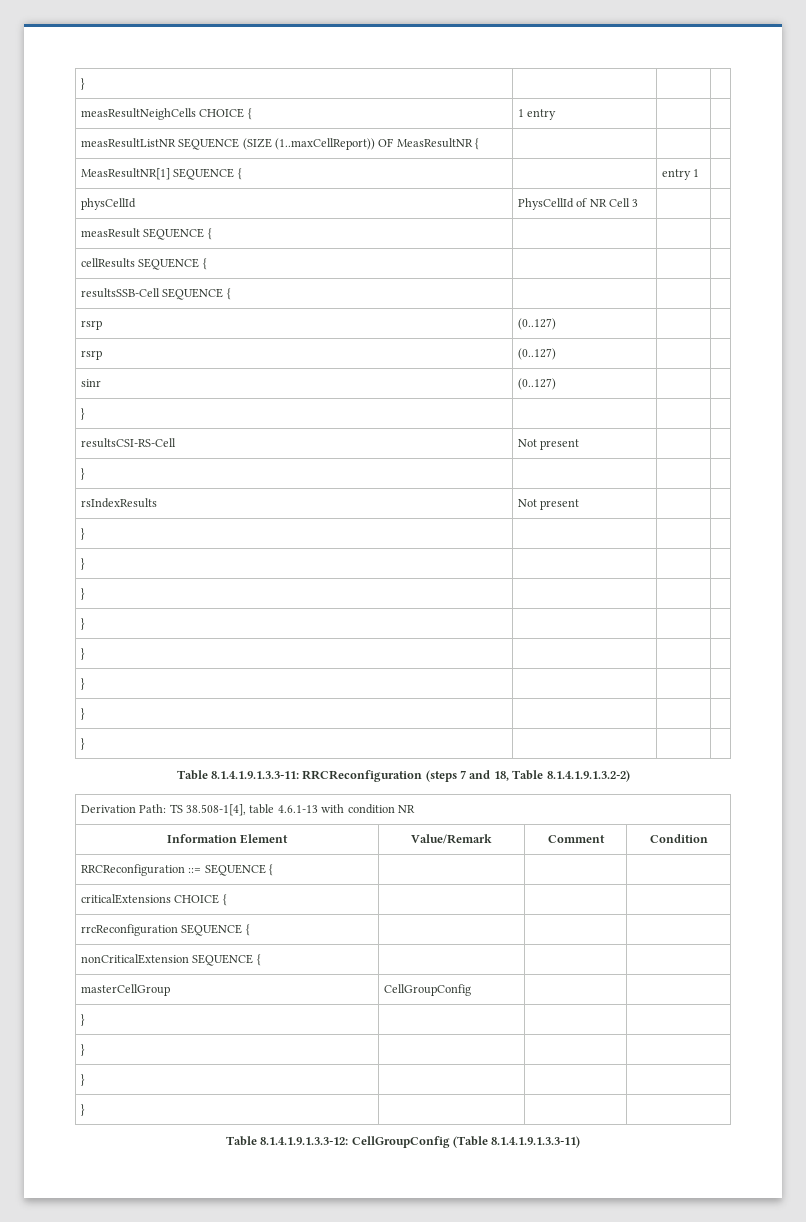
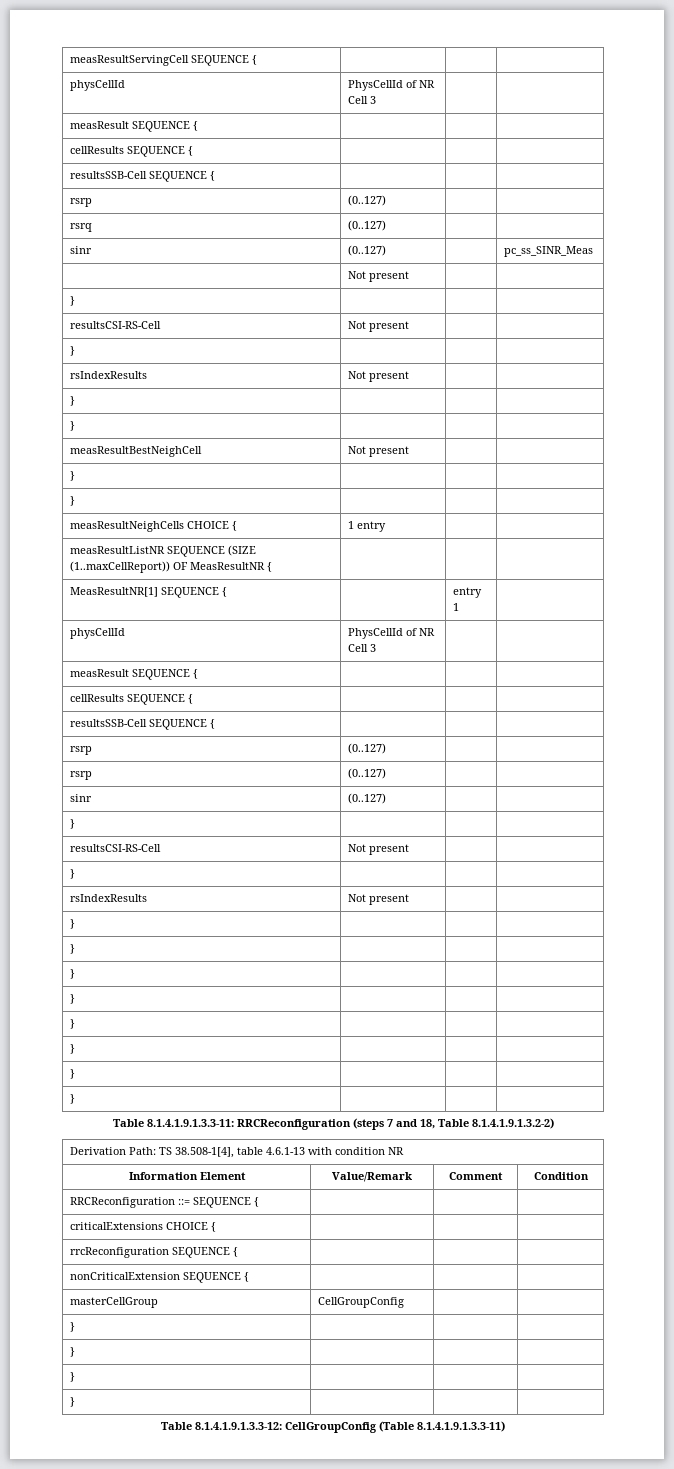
(80, 84) none -> [70,55,258,66] [70,80,126,91] [348,80,436,91] [348,96,377,104] [70,121,199,132] [70,146,194,157] [70,171,216,182] [70,198,93,207] [348,195,387,206] [70,223,93,232] [348,220,387,231] [70,246,93,254] [348,245,387,256] [504,246,594,257] [348,271,410,282] [70,296,76,306] [70,321,162,329] [348,321,410,332] [70,346,76,356] [70,371,148,379] [348,371,410,382] [70,396,76,406] [70,421,76,431] [70,446,203,457] [348,446,410,457] [70,471,76,481] measResultServingCell SEQUENCE { | | | // physCellId | PhysCellId of NR Cell 3 | | // measResult SEQUENCE { | | | // cellResults SEQUENCE { | | | // resultsSSB-Cell SEQUENCE { | | | // rsrp | (0..127) | | // rsrq | (0..127) | | // sinr | (0..127) | | pc_ss_SINR_Meas // | Not present | | // } | | | // resultsCSI-RS-Cell | Not present | | // } | | | // rsIndexResults | Not present | | // } | | | // } | | | // measResultBestNeighCell | Not present | | // } | | | //

